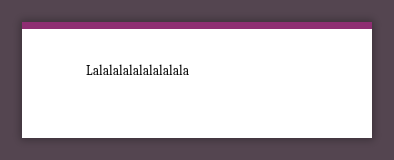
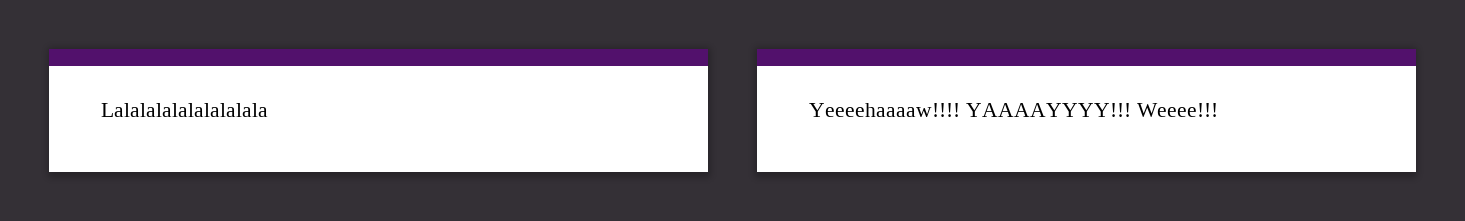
(189, 69) none -> [809,103,1218,117] // Yeeeehaaaaw!!!! YAAAAYYYY!!! Weeee!!!

